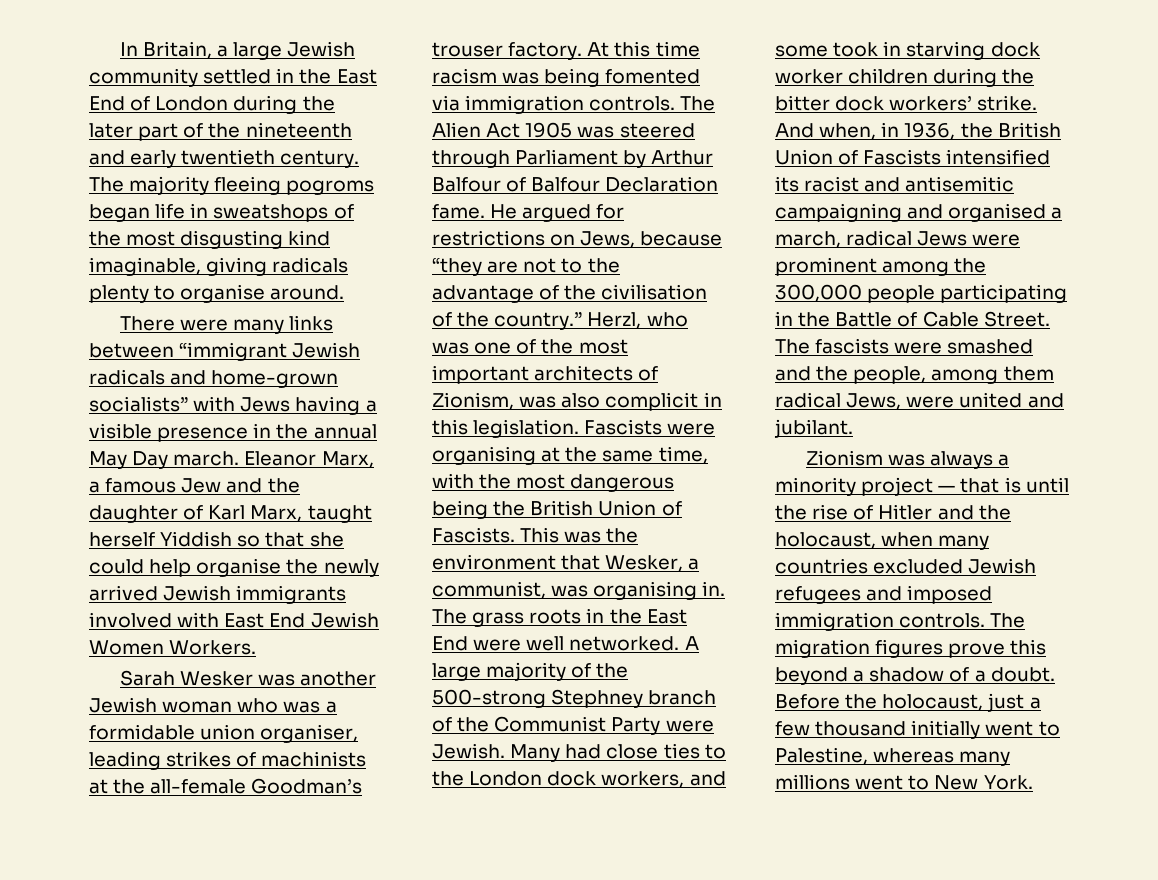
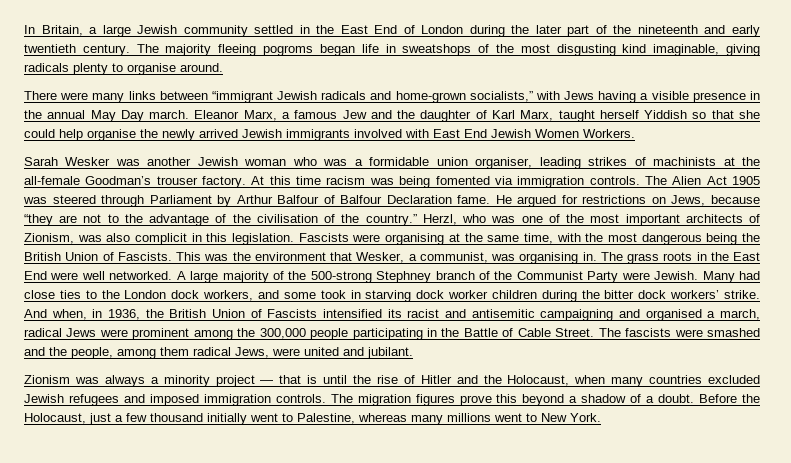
[89,396,188,412] socialists” -> [469,91,533,102] socialists,”
[775,532,876,549] holocaust, -> [507,375,570,386] Holocaust,
[882,694,984,711] holocaust, -> [24,413,86,424] Holocaust,

